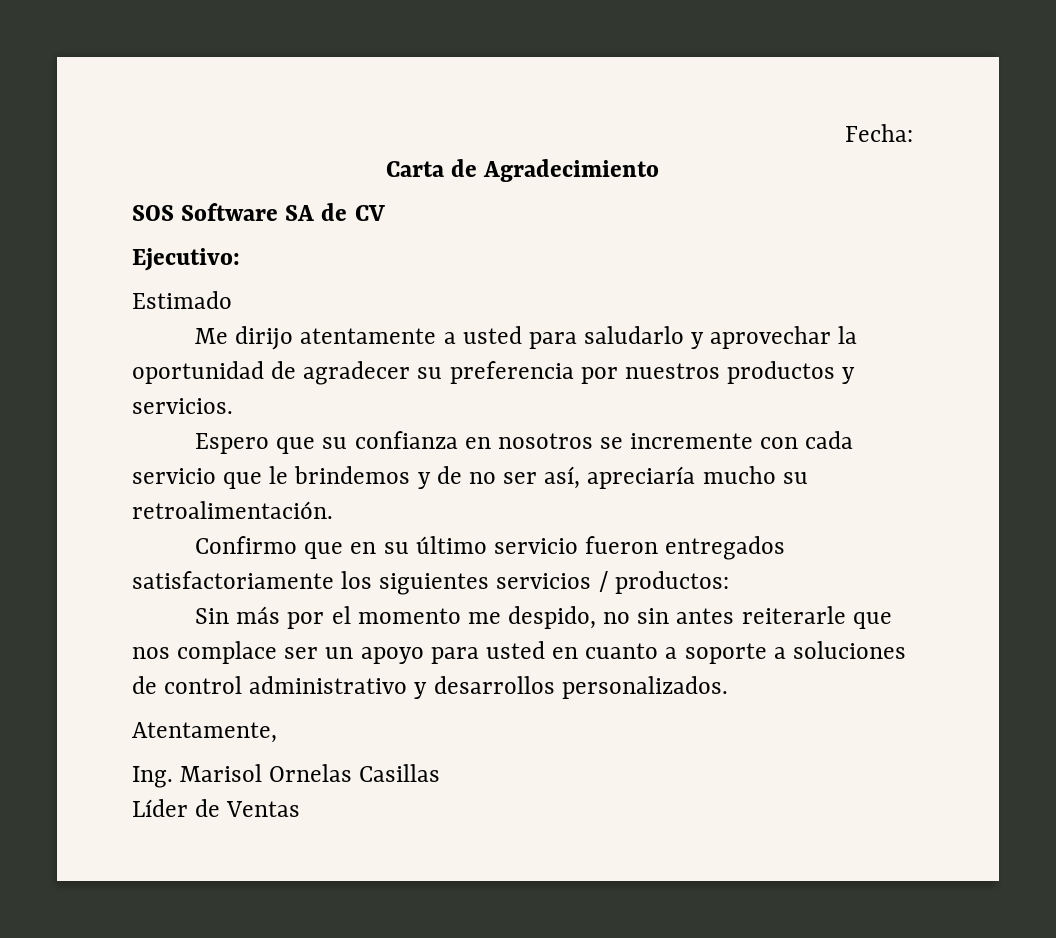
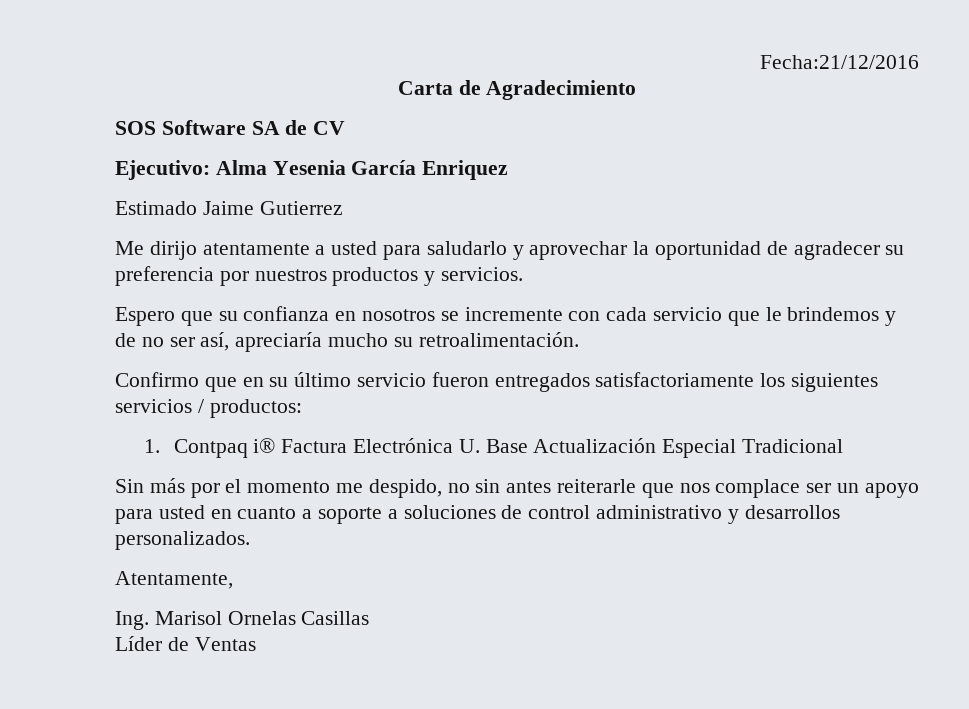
[845,124,913,142] Fecha: -> [760,55,919,69] Fecha:21/12/2016
(240, 259) none -> [215,160,509,180] Alma Yesenia García Enriquez
(232, 300) none -> [202,201,343,215] Jaime Gutierrez
(729, 582) none -> [144,438,844,458] // 1. Contpaq i® Factura Electrónica U. Base Actualización Especial Tradicional

